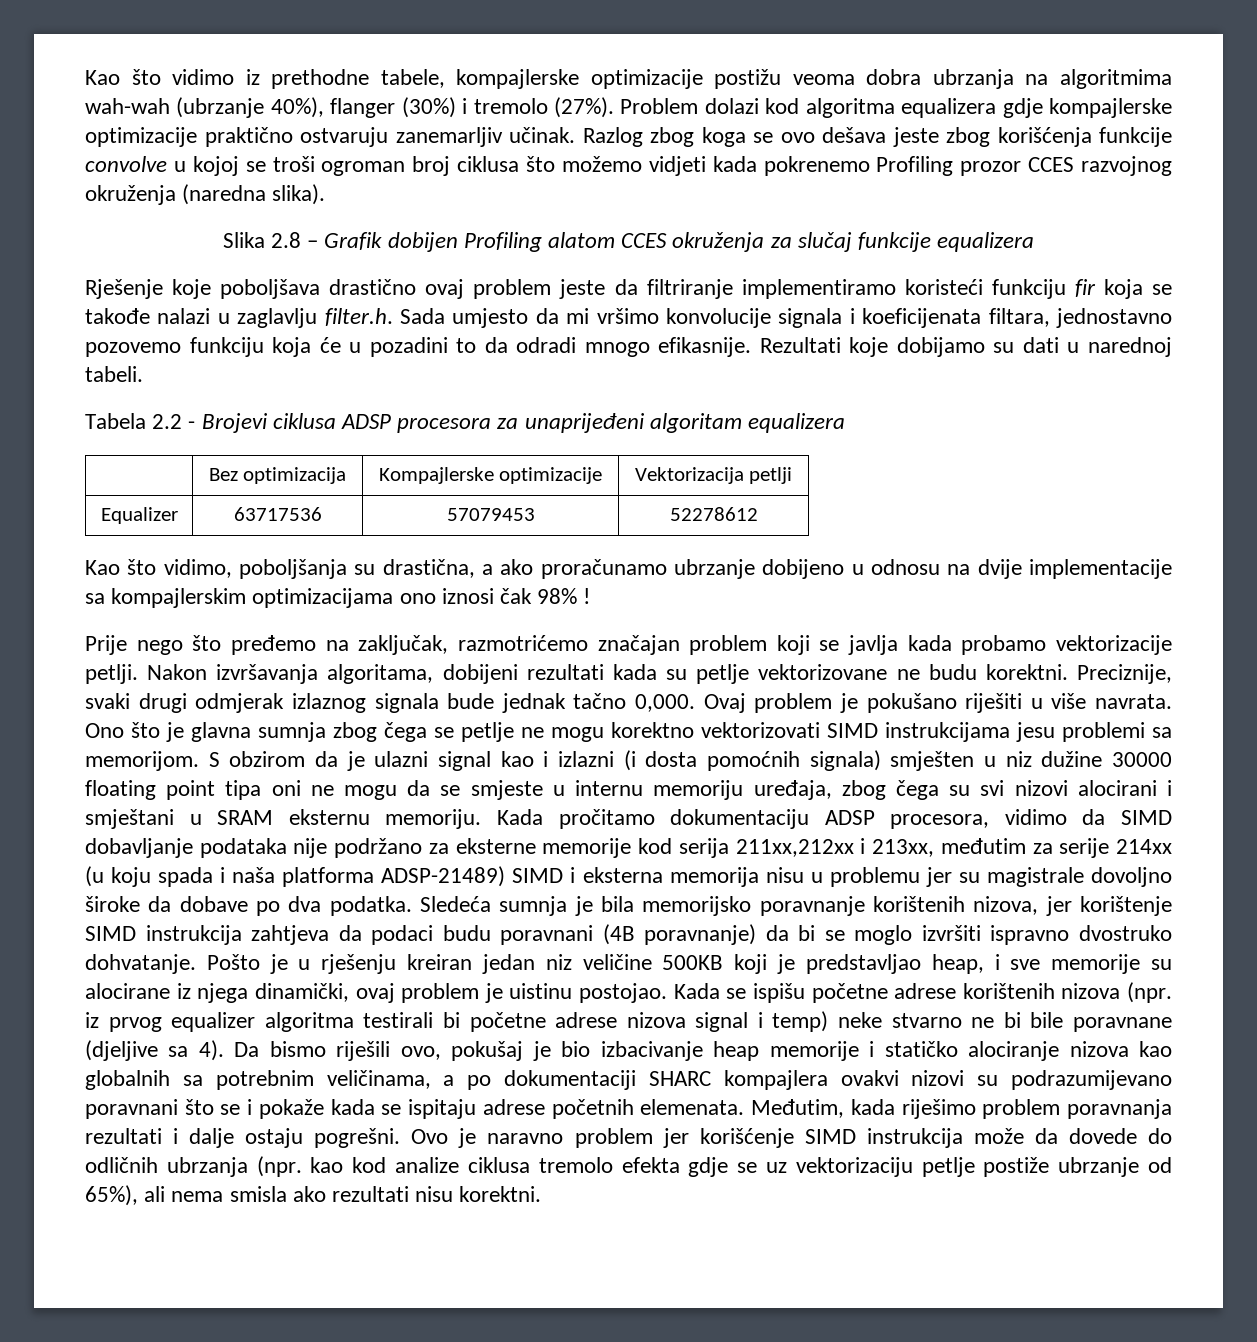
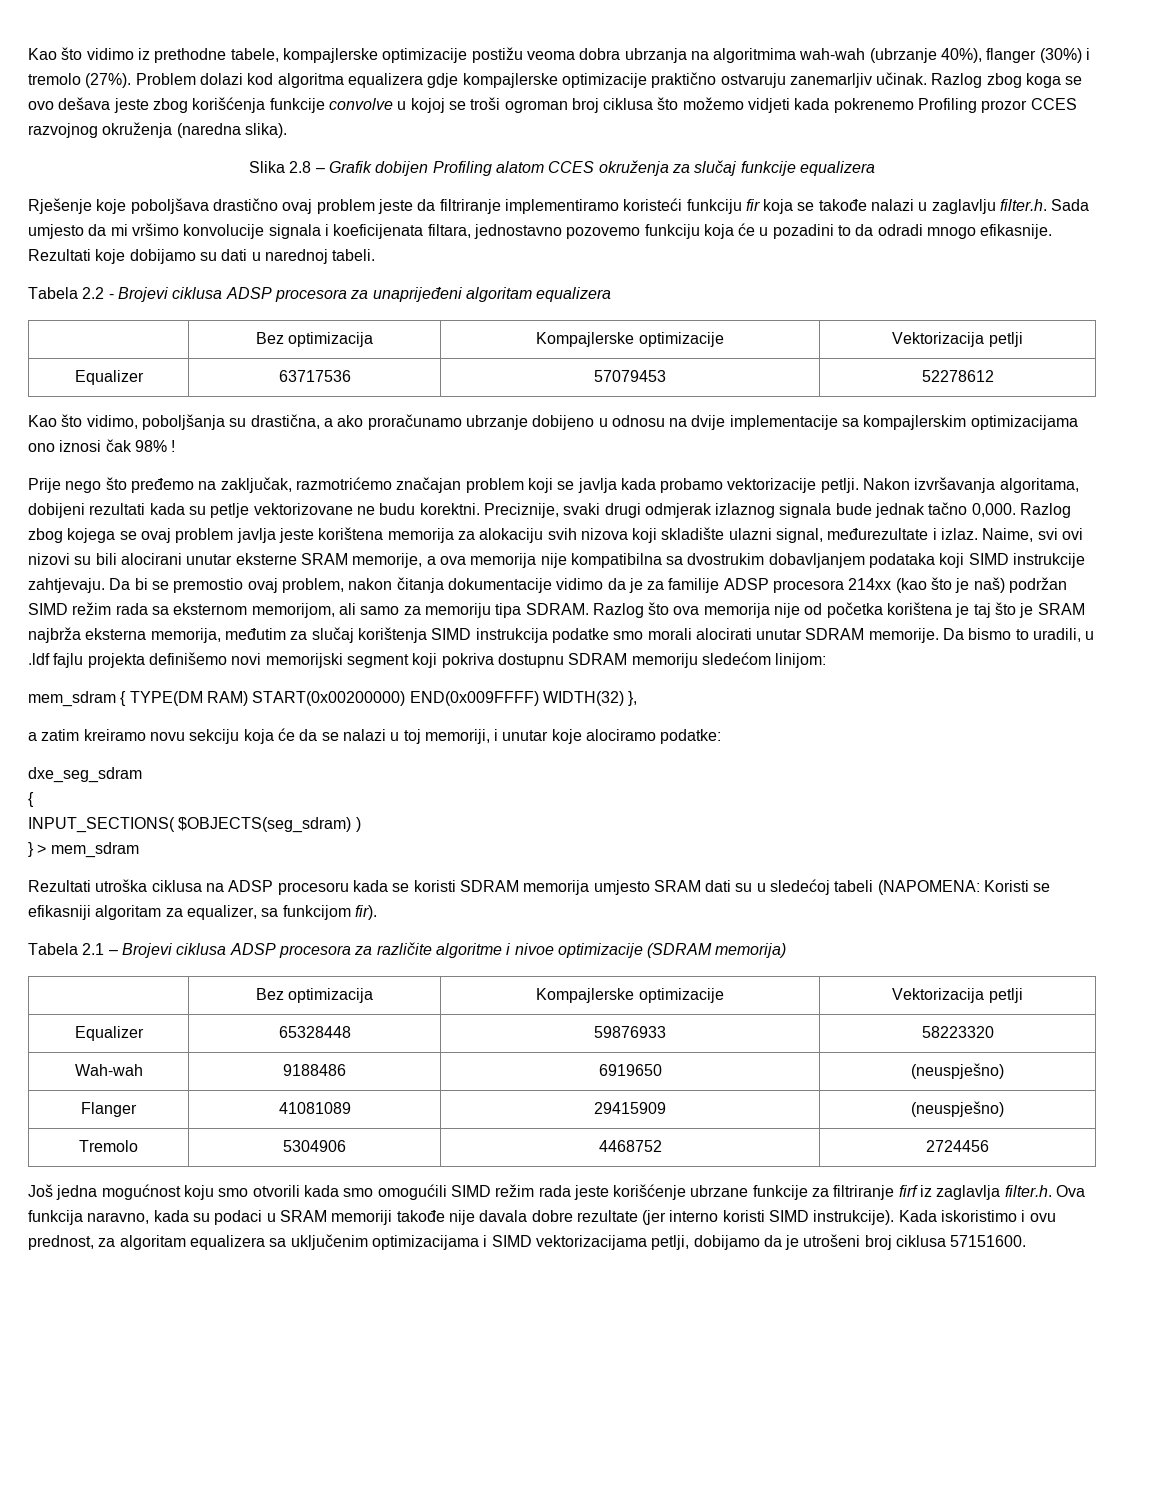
[703,693,1172,713] [85,722,1172,742] [85,750,1172,771] [85,780,1172,800] [85,809,1173,829] [85,838,1173,858] [85,866,1172,887] [85,896,1172,916] [85,924,1172,945] [85,954,1173,974] [85,982,1172,1003] [85,1011,1173,1032] [85,1040,1173,1061] [85,1070,1173,1090] [85,1099,1172,1119] [85,1128,1172,1148] [85,1156,1172,1177] [85,1185,542,1206] Ovaj problem je pokušano riješiti u više navrata. Ono što je glavna sumnja zbog čega se petlje ne mogu korektno vektorizovati SIMD instrukcijama jesu problemi sa memorijom. S obzirom da je ulazni signal kao i izlazni (i dosta pomoćnih signala) smješten u niz dužine 30000 floating point tipa oni ne mogu da se smjeste u internu memoriju uređaja, zbog čega su svi nizovi alocirani i smještani u SRAM eksternu memoriju. Kada pročitamo dokumentaciju ADSP procesora, vidimo da SIMD dobavljanje podataka nije podržano za eksterne memorije kod serija 211xx,212xx i 213xx, međutim za serije 214xx (u koju spada i naša platforma ADSP-21489) SIMD i eksterna memorija nisu u problemu jer su magistrale dovoljno široke da dobave po dva podatka. Sledeća sumnja je bila memorijsko poravnanje korištenih nizova, jer korištenje SIMD instrukcija zahtjeva da podaci budu poravnani (4B poravnanje) da bi se moglo izvršiti ispravno dvostruko dohvatanje. Pošto je u rješenju kreiran jedan niz veličine 500KB koji je predstavljao heap, i sve memorije su alocirane iz njega dinamički, ovaj problem je uistinu postojao. Kada se ispišu početne adrese korištenih nizova (npr. iz prvog equalizer algoritma testirali bi početne adrese nizova signal i temp) neke stvarno ne bi bile poravnane (djeljive sa 4). Da bismo riješili ovo, pokušaj je bio izbacivanje heap memorije i statičko alociranje nizova kao globalnih sa potrebnim veličinama, a po dokumentaciji SHARC kompajlera ovakvi nizovi su podrazumijevano poravnani što se i pokaže kada se ispitaju adrese početnih elemenata. Međutim, kada riješimo problem poravnanja rezultati i dalje ostaju pogrešni. Ovo je naravno problem jer korišćenje SIMD instrukcija može da dovede do odličnih ubrzanja (npr. kao kod analize ciklusa tremolo efekta gdje se uz vektorizaciju petlje postiže ubrzanje od 65%), ali nema smisla ako rezultati nisu korektni. -> [1020,503,1072,518] [28,527,1084,543] [28,553,1086,568] [28,577,1068,593] [28,602,1085,618] [28,627,1095,643] [28,652,827,668] [28,691,638,707] [28,728,722,744] [28,767,142,783] [28,792,34,807] [28,817,361,833] [28,842,139,858] [28,879,1051,895] [28,905,377,920] [28,942,787,958] [255,988,374,1003] [536,988,724,1003] [892,988,1023,1003] [74,1026,144,1041] [278,1026,351,1038] [594,1026,666,1038] [921,1026,994,1038] [74,1064,143,1076] [283,1064,346,1076] [598,1064,662,1076] [911,1063,1004,1079] [81,1102,137,1117] [278,1102,351,1114] [594,1102,666,1114] [911,1101,1004,1117] [79,1140,138,1152] [283,1140,346,1152] [598,1140,662,1152] [926,1140,989,1152] [28,1184,1086,1200] [28,1210,1056,1225] [28,1234,1027,1250] Razlog zbog kojega se ovaj problem javlja jeste korištena memorija za alokaciju svih nizova koji skladište ulazni signal, međurezultate i izlaz. Naime, svi ovi nizovi su bili alocirani unutar eksterne SRAM memorije, a ova memorija nije kompatibilna sa dvostrukim dobavljanjem podataka koji SIMD instrukcije zahtjevaju. Da bi se premostio ovaj problem, nakon čitanja dokumentacije vidimo da je za familije ADSP procesora 214xx (kao što je naš) podržan SIMD režim rada sa eksternom memorijom, ali samo za memoriju tipa SDRAM. Razlog što ova memorija nije od početka korištena je taj što je SRAM najbrža eksterna memorija, međutim za slučaj korištenja SIMD instrukcija podatke smo morali alocirati unutar SDRAM memorije. Da bismo to uradili, u .ldf fajlu projekta definišemo novi memorijski segment koji pokriva dostupnu SDRAM memoriju sledećom linijom: // mem_sdram { TYPE(DM RAM) START(0x00200000) END(0x009FFFF) WIDTH(32) }, // a zatim kreiramo novu sekciju koja će da se nalazi u toj memoriji, i unutar koje alociramo podatke: // dxe_seg_sdram // { // INPUT_SECTIONS( $OBJECTS(seg_sdram) ) // } > mem_sdram // Rezultati utroška ciklusa na ADSP procesoru kada se koristi SDRAM memorija umjesto SRAM dati su u sledećoj tabeli (NAPOMENA: Koristi se efikasniji algoritam za equalizer, sa funkcijom fir). // Tabela 2.1 – Brojevi ciklusa ADSP procesora za različite algoritme i nivoe optimizacije (SDRAM memorija) // | Bez optimizacija | Kompajlerske optimizacije | Vektorizacija petlji // Equalizer | 65328448 | 59876933 | 58223320 // Wah-wah | 9188486 | 6919650 | (neuspješno) // Flanger | 41081089 | 29415909 | (neuspješno) // Tremolo | 5304906 | 4468752 | 2724456 // Još jedna mogućnost koju smo otvorili kada smo omogućili SIMD režim rada jeste korišćenje ubrzane funkcije za filtriranje firf iz zaglavlja filter.h. Ova funkcija naravno, kada su podaci u SRAM memoriji takođe nije davala dobre rezultate (jer interno koristi SIMD instrukcije). Kada iskoristimo i ovu prednost, za algoritam equalizera sa uključenim optimizacijama i SIMD vektorizacijama petlji, dobijamo da je utrošeni broj ciklusa 57151600.

